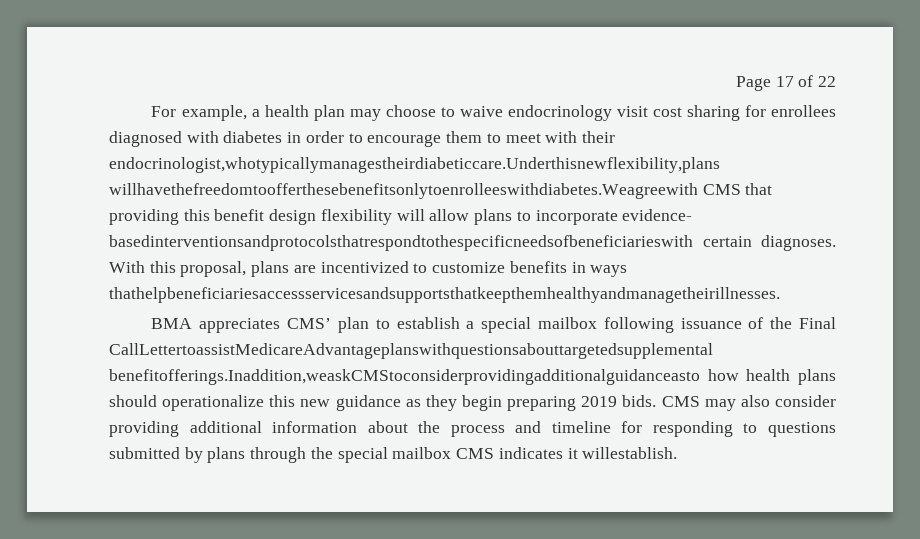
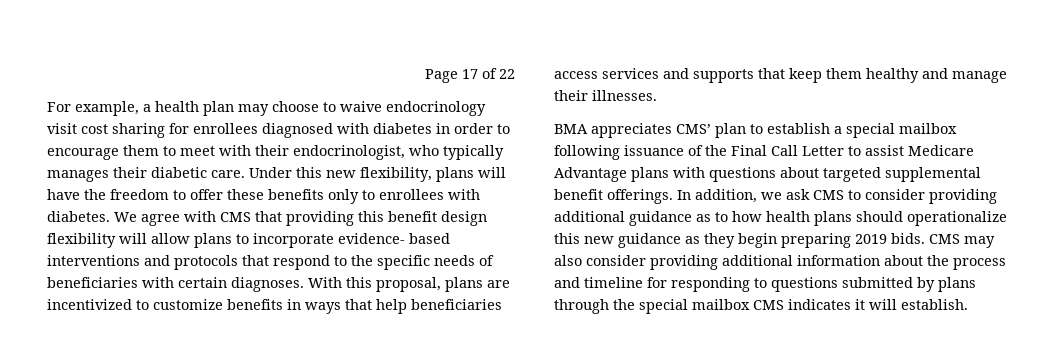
[109,157,720,173] [109,183,698,199] endocrinologist,whotypicallymanagestheirdiabeticcare.Underthisnewflexibility,plans willhavethefreedomtoofferthesebenefitsonlytoenrolleeswithdiabetes.Weagreewith -> [293,145,504,160] [47,167,506,182] [47,189,480,204] [47,211,216,226] endocrinologist, who typically manages their diabetic care. Under this new flexibility, plans will have the freedom to offer these benefits only to enrollees with diabetes. We agree with
[109,235,693,251] basedinterventionsandprotocolsthatrespondtothespecificneedsofbeneficiarieswith -> [409,233,450,244] [47,255,494,270] [47,277,174,288] based interventions and protocols that respond to the specific needs of beneficiaries with
[109,287,780,303] thathelpbeneficiariesaccessservicesandsupportsthatkeepthemhealthyandmanagetheirillnesses. -> [345,299,502,314] [554,68,1007,83] [554,90,657,101] that help beneficiaries access services and supports that keep them healthy and manage their illnesses.
[109,343,713,359] [109,369,700,385] CallLettertoassistMedicareAdvantageplanswithquestionsabouttargetedsupplemental benefitofferings.Inaddition,weaskCMStoconsiderprovidingadditionalguidanceasto -> [771,145,974,156] [554,167,981,182] [554,189,997,204] [554,211,728,226] Call Letter to assist Medicare Advantage plans with questions about targeted supplemental benefit offerings. In addition, we ask CMS to consider providing additional guidance as to
[582,447,678,459] willestablish. -> [869,299,968,310] will establish.

